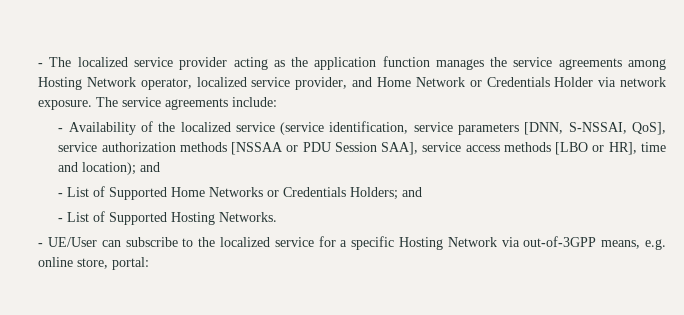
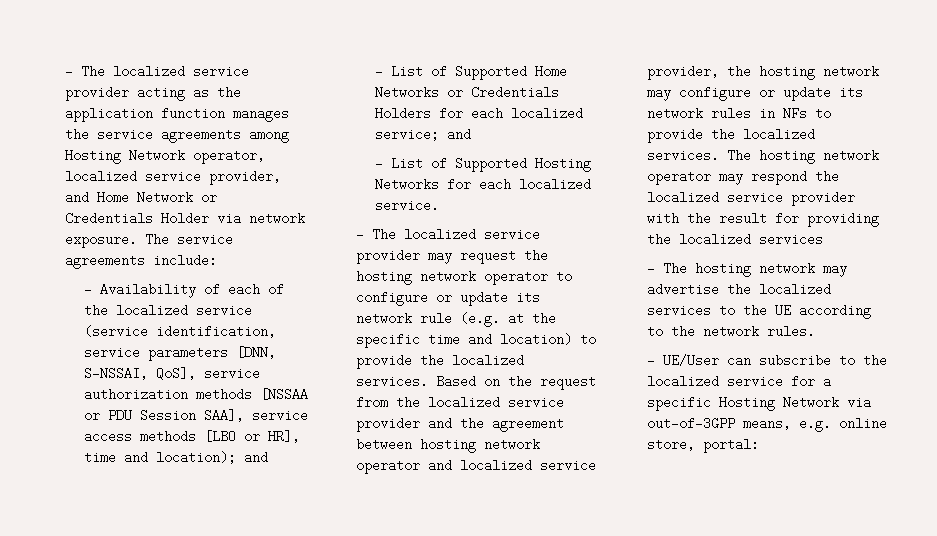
(153, 126) none -> [228,283,285,296] each of
[350,187,399,200] Holders; -> [375,107,584,120] [375,128,440,141] Holders for each localized service;
[219,212,278,222] Networks. -> [375,178,592,191] [375,199,440,212] [356,228,541,241] [356,249,549,264] [356,270,573,285] [356,291,541,306] [356,312,557,327] [356,333,597,348] [356,354,525,369] [356,375,597,390] [356,396,565,409] [356,417,565,432] [356,438,541,453] [356,459,597,474] [647,65,880,80] [647,86,864,101] [647,107,832,120] [647,128,816,143] [647,149,880,164] [647,170,840,185] [647,191,856,206] [647,212,880,227] [647,233,824,246] [647,262,848,277] [647,283,832,296] [647,304,872,319] [647,325,816,338] Networks for each localized service. // - The localized service provider may request the hosting network operator to configure or update its network rule (e.g. at the specific time and location) to provide the localized services. Based on the request from the localized service provider and the agreement between hosting network operator and localized service provider, the hosting network may configure or update its network rules in NFs to provide the localized services. The hosting network operator may respond the localized service provider with the result for providing the localized services // - The hosting network may advertise the localized services to the UE according to the network rules.

